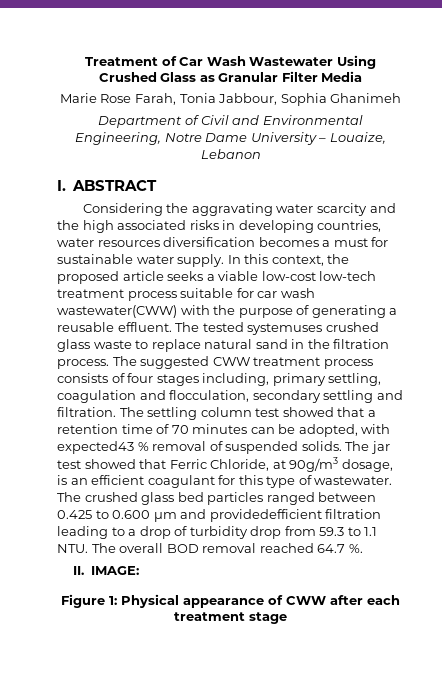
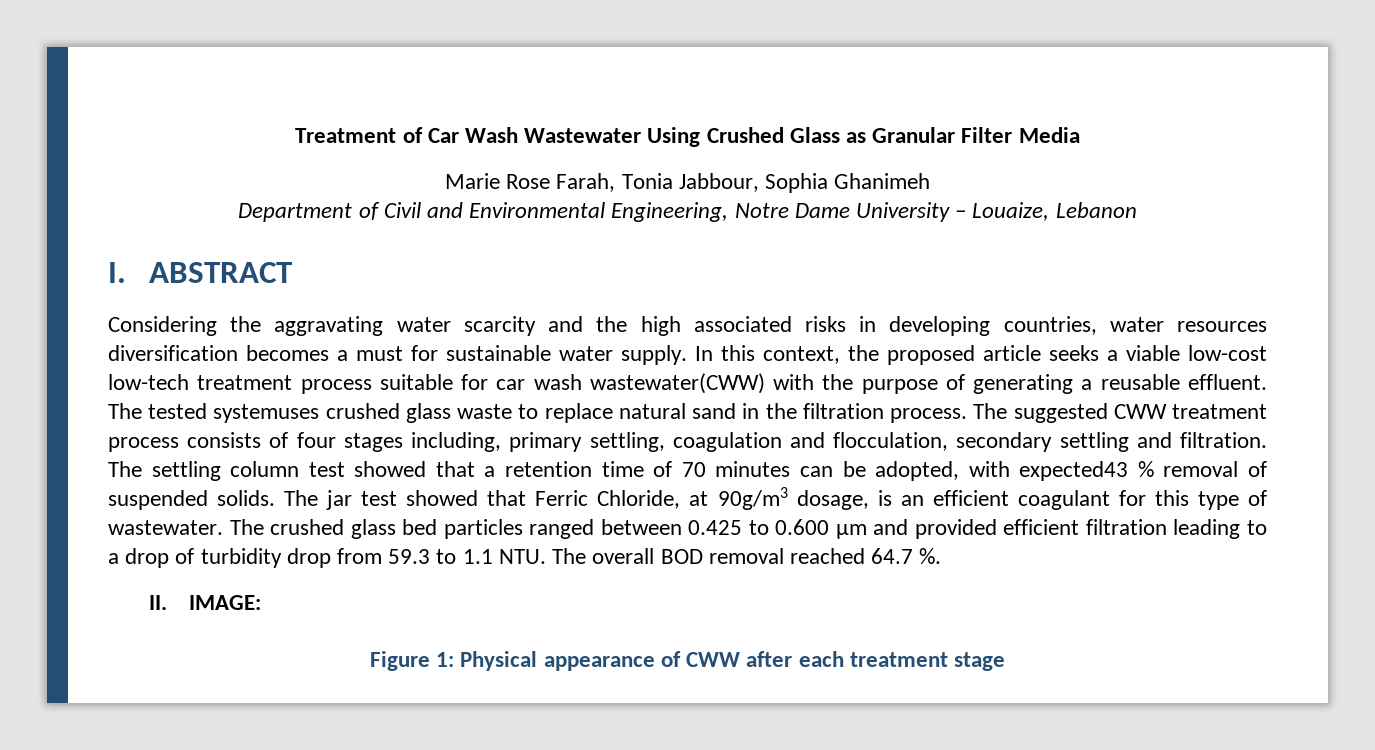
[209,509,322,522] providedefficient -> [914,519,1080,539] provided efficient

